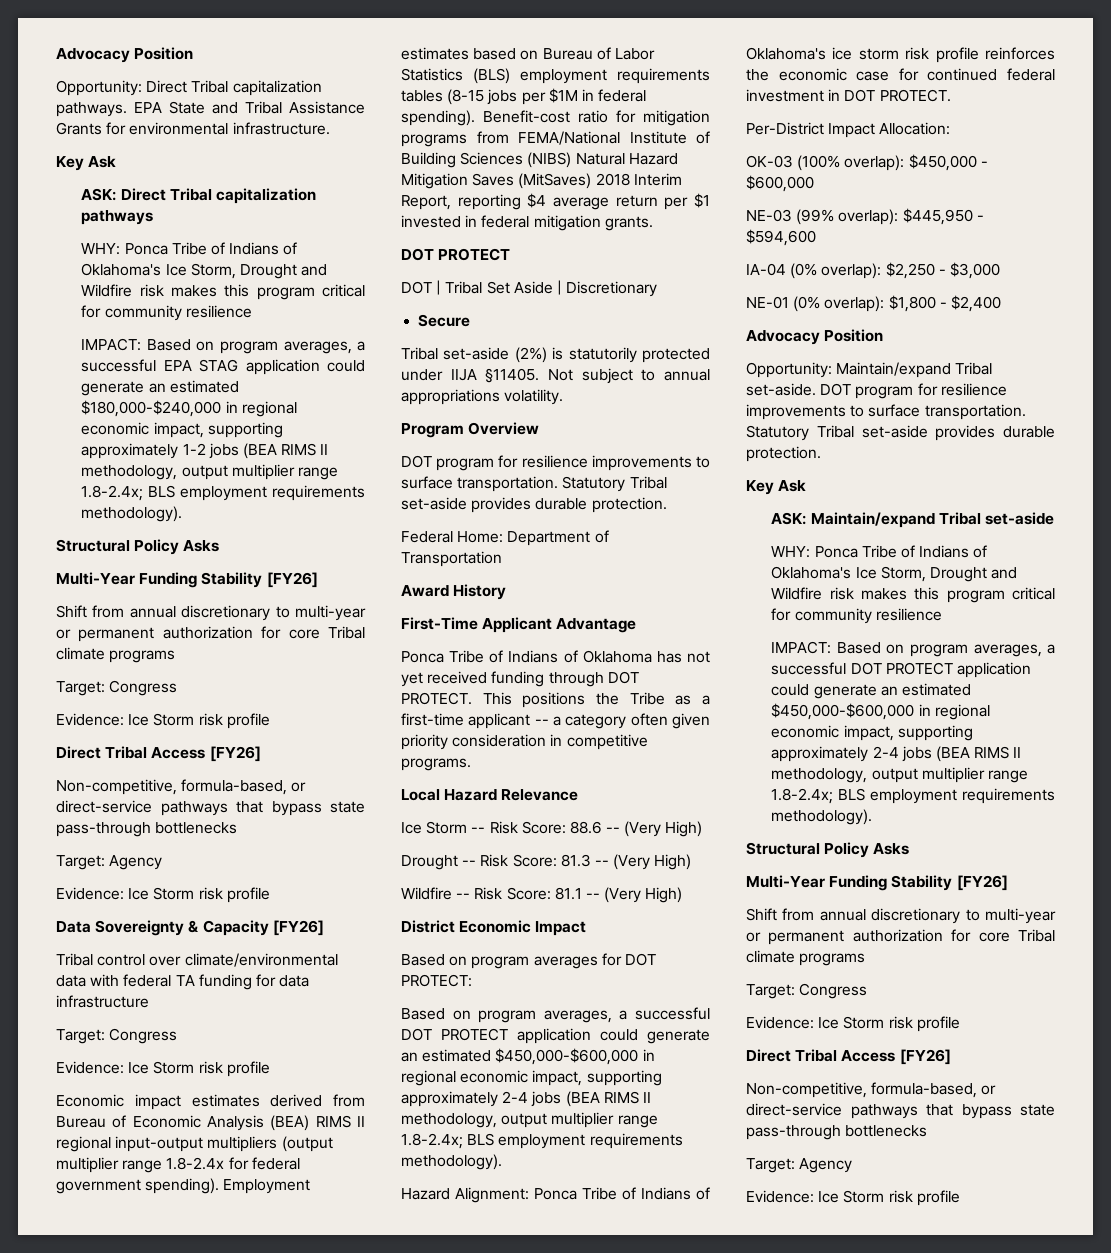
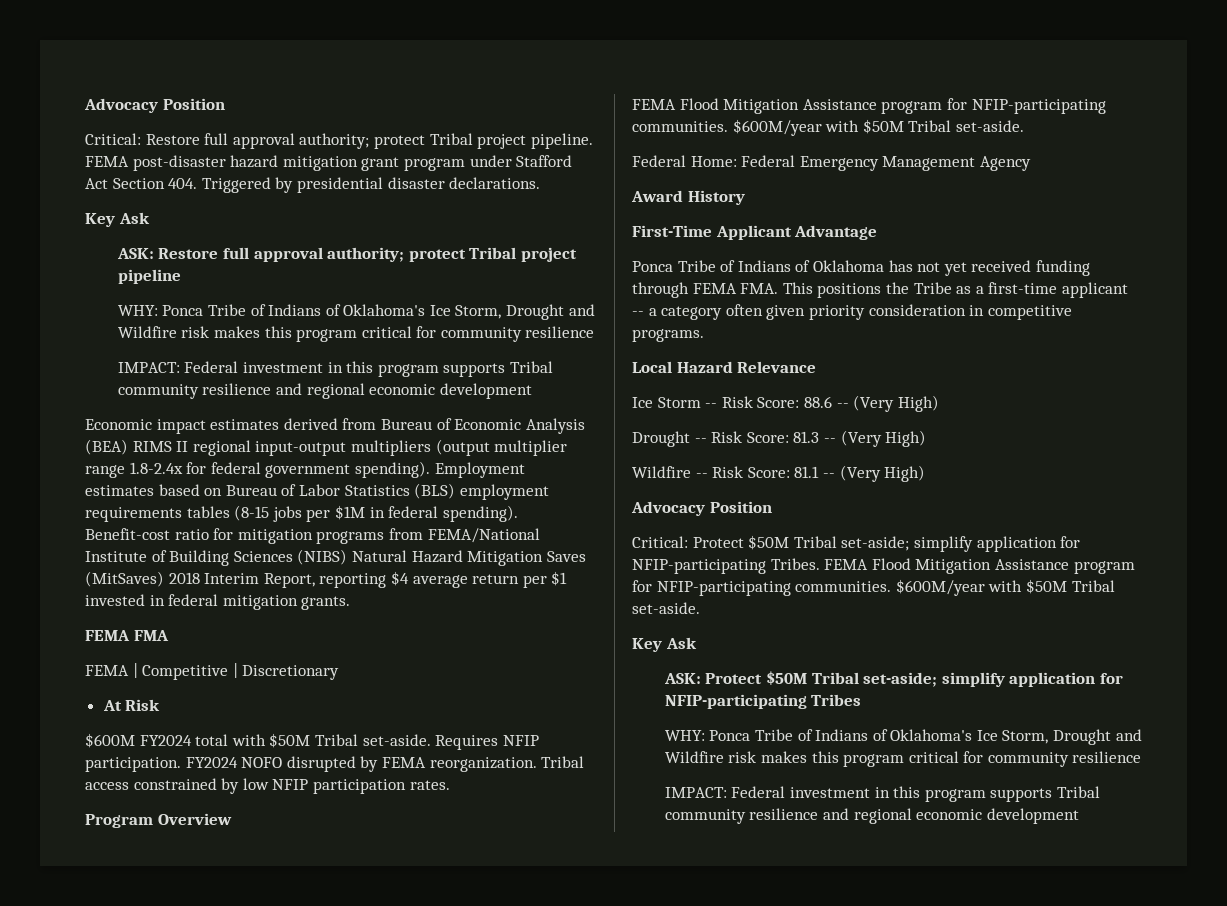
[56,47,194,63] [56,80,322,96] [56,101,365,117] [56,122,330,135] [56,156,117,171] [81,188,317,204] [81,210,154,225] Advocacy Position // Opportunity: Direct Tribal capitalization pathways. EPA State and Tribal Assistance Grants for environmental infrastructure. // Key Ask // ASK: Direct Tribal capitalization pathways -> [84,98,225,113] [85,133,593,149] [85,155,573,171] [85,177,541,193] [85,212,150,227] [116,247,577,262] [117,269,181,284] Advocacy Position // Critical: Restore full approval authority; protect Tribal project pipeline. FEMA post-disaster hazard mitigation grant program under Stafford Act Section 404. Triggered by presidential disaster declarations. // Key Ask // ASK: Restore full approval authority; protect Tribal project pipeline
[146,339,365,354] [81,359,365,375] [81,380,239,396] [81,400,297,417] [81,422,283,438] [81,443,329,459] [81,464,339,480] [81,485,365,501] [81,506,183,522] [56,539,220,555] [56,572,318,588] [56,605,366,621] [56,626,365,642] [56,647,176,663] [56,680,178,696] [56,713,270,729] [56,746,261,762] [56,779,307,795] [56,800,365,816] [56,822,238,837] [56,855,163,870] [56,887,270,903] [56,920,324,936] [56,953,338,967] [56,974,310,990] [56,995,149,1008] [56,1028,178,1044] [56,1061,270,1077] Based on program averages, a successful EPA STAG application could generate an estimated $180,000-$240,000 in regional economic impact, supporting approximately 1-2 jobs (BEA RIMS II methodology, output multiplier range 1.8-2.4x; BLS employment requirements methodology). // Structural Policy Asks // Multi-Year Funding Stability [FY26] // Shift from annual discretionary to multi-year or permanent authorization for core Tribal climate programs // Target: Congress // Evidence: Ice Storm risk profile // Direct Tribal Access [FY26] // Non-competitive, formula-based, or direct-service pathways that bypass state pass-through bottlenecks // Target: Agency // Evidence: Ice Storm risk profile // Data Sovereignty & Capacity [FY26] // Tribal control over climate/environmental data with federal TA funding for data infrastructure // Target: Congress // Evidence: Ice Storm risk profile -> [184,361,553,377] [117,383,532,399] Federal investment in this program supports Tribal community resilience and regional economic development
[401,248,511,261] [401,280,658,297] [418,314,471,327] [401,347,710,363] [401,368,710,384] [401,389,564,405] [401,422,540,438] [401,455,710,471] [401,476,667,492] [401,497,667,513] [401,530,609,546] [401,551,502,567] DOT PROTECT // DOT | Tribal Set Aside | Discretionary // Secure // Tribal set-aside (2%) is statutorily protected under IIJA §11405. Not subject to annual appropriations volatility. // Program Overview // DOT program for resilience improvements to surface transportation. Statutory Tribal set-aside provides durable protection. // Federal Home: Department of Transportation -> [85,630,169,641] [85,663,340,680] [102,699,161,711] [85,733,539,750] [85,756,585,772] [85,778,450,794] [85,813,232,828] [632,98,1106,114] [632,119,1024,136] [632,155,1031,171] FEMA FMA // FEMA | Competitive | Discretionary // At Risk // $600M FY2024 total with $50M Tribal set-aside. Requires NFIP participation. FY2024 NOFO disrupted by FEMA reorganization. Tribal access constrained by low NFIP participation rates. // Program Overview // FEMA Flood Mitigation Assistance program for NFIP-participating communities. $600M/year with $50M Tribal set-aside. // Federal Home: Federal Emergency Management Agency
[607,671,639,684] [401,692,472,705] DOT PROTECT. -> [692,283,779,294] FEMA FMA.
[401,920,587,936] [401,953,656,969] [401,974,472,987] [401,1007,710,1023] [401,1028,710,1044] [401,1048,655,1065] [401,1070,662,1086] [401,1091,651,1107] [401,1112,658,1128] [401,1133,683,1149] [401,1154,502,1170] [401,1187,710,1203] [746,47,1055,63] [746,68,1055,81] [746,89,951,102] [746,122,951,138] [746,154,988,171] [746,175,814,192] [746,208,984,225] [746,229,816,246] [746,262,1000,279] [746,295,1001,312] [746,329,884,345] [746,362,993,378] [746,383,1007,399] [746,404,1026,420] [746,425,1055,441] [746,446,821,462] [746,480,807,495] [771,512,1055,528] District Economic Impact // Based on program averages for DOT PROTECT: // Based on program averages, a successful DOT PROTECT application could generate an estimated $450,000-$600,000 in regional economic impact, supporting approximately 2-4 jobs (BEA RIMS II methodology, output multiplier range 1.8-2.4x; BLS employment requirements methodology). // Hazard Alignment: Ponca Tribe of Indians of Oklahoma's ice storm risk profile reinforces the economic case for continued federal investment in DOT PROTECT. // Per-District Impact Allocation: // OK-03 (100% overlap): $450,000 - $600,000 // NE-03 (99% overlap): $445,950 - $594,600 // IA-04 (0% overlap): $2,250 - $3,000 // NE-01 (0% overlap): $1,800 - $2,400 // Advocacy Position // Opportunity: Maintain/expand Tribal set-aside. DOT program for resilience improvements to surface transportation. Statutory Tribal set-aside provides durable protection. // Key Ask // ASK: Maintain/expand Tribal set-aside -> [631,501,772,516] [632,535,1081,552] [632,558,1135,574] [632,579,1115,596] [632,602,700,614] [632,637,697,652] [663,671,1123,687] [664,694,862,709] Advocacy Position // Critical: Protect $50M Tribal set-aside; simplify application for NFIP-participating Tribes. FEMA Flood Mitigation Assistance program for NFIP-participating communities. $600M/year with $50M Tribal set-aside. // Key Ask // ASK: Protect $50M Tribal set-aside; simplify application for NFIP-participating Tribes
[836,642,1055,657] [771,662,1032,678] [771,683,972,699] [771,703,990,720] [771,725,973,741] [771,746,1022,762] [771,767,1029,783] [771,788,1055,804] [771,809,873,825] [746,842,910,858] [746,875,1008,891] [746,908,1056,924] [746,929,1055,945] [746,950,866,966] [746,983,868,999] [746,1016,960,1032] [746,1049,951,1065] [746,1082,997,1098] [746,1103,1055,1119] [746,1125,928,1140] [746,1158,853,1173] [746,1190,960,1206] Based on program averages, a successful DOT PROTECT application could generate an estimated $450,000-$600,000 in regional economic impact, supporting approximately 2-4 jobs (BEA RIMS II methodology, output multiplier range 1.8-2.4x; BLS employment requirements methodology). // Structural Policy Asks // Multi-Year Funding Stability [FY26] // Shift from annual discretionary to multi-year or permanent authorization for core Tribal climate programs // Target: Congress // Evidence: Ice Storm risk profile // Direct Tribal Access [FY26] // Non-competitive, formula-based, or direct-service pathways that bypass state pass-through bottlenecks // Target: Agency // Evidence: Ice Storm risk profile -> [731,786,1100,802] [664,808,1079,824] Federal investment in this program supports Tribal community resilience and regional economic development

